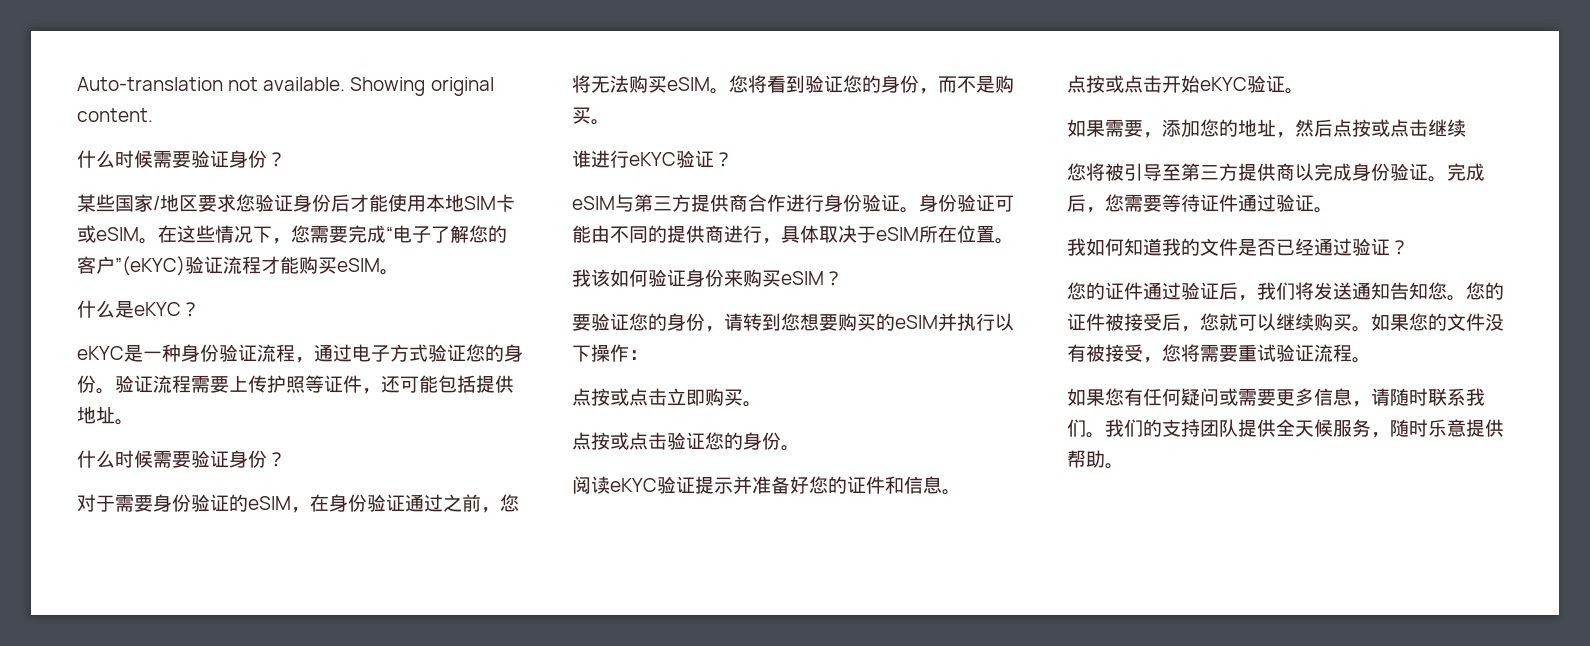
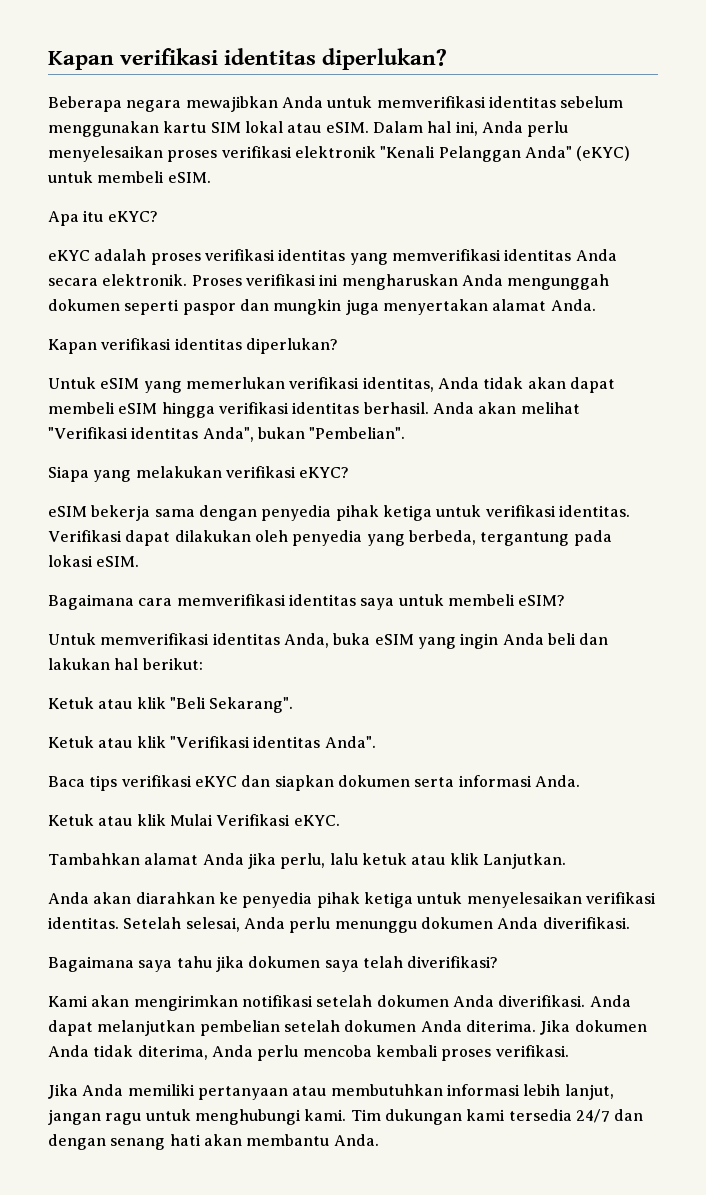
[77,77,494,96] [77,108,153,122] [77,150,286,168] [77,194,515,212] [77,225,507,244] [77,256,399,276] [77,300,200,318] [77,344,523,363] [77,375,514,394] [77,406,134,425] [77,450,286,468] [77,494,519,513] [572,75,1014,94] [572,107,610,125] [572,150,733,168] [572,194,1014,213] [572,225,1014,244] [572,269,843,287] [572,313,1014,332] [572,344,648,362] [572,388,762,407] [572,432,800,451] [572,476,961,495] [1067,75,1304,94] [1067,119,1466,138] [1067,163,1485,182] [1067,194,1333,213] [1067,238,1409,256] [1067,282,1504,301] [1067,313,1504,332] [1067,344,1371,363] [1067,388,1485,407] [1067,419,1504,438] [1067,450,1124,469] Auto-translation not available. Showing original content. // 什么时候需要验证身份？ // 某些国家/地区要求您验证身份后才能使用本地SIM卡或eSIM。在这些情况下，您需要完成“电子了解您的客户”(eKYC)验证流程才能购买eSIM。 // 什么是eKYC？ // eKYC是一种身份验证流程，通过电子方式验证您的身份。验证流程需要上传护照等证件，还可能包括提供地址。 // 什么时候需要验证身份？ // 对于需要身份验证的eSIM，在身份验证通过之前，您将无法购买eSIM。您将看到验证您的身份，而不是购买。 // 谁进行eKYC验证？ // eSIM与第三方提供商合作进行身份验证。身份验证可能由不同的提供商进行，具体取决于eSIM所在位置。 // 我该如何验证身份来购买eSIM？ // 要验证您的身份，请转到您想要购买的eSIM并执行以下操作： // 点按或点击立即购买。 // 点按或点击验证您的身份。 // 阅读eKYC验证提示并准备好您的证件和信息。 // 点按或点击开始eKYC验证。 // 如果需要，添加您的地址，然后点按或点击继续 // 您将被引导至第三方提供商以完成身份验证。完成后，您需要等待证件通过验证。 // 我如何知道我的文件是否已经通过验证？ // 您的证件通过验证后，我们将发送通知告知您。您的证件被接受后，您就可以继续购买。如果您的文件没有被接受，您将需要重试验证流程。 // 如果您有任何疑问或需要更多信息，请随时联系我们。我们的支持团队提供全天候服务，随时乐意提供帮助。 -> [48,48,448,70] [48,96,624,112] [48,121,569,137] [48,146,631,162] [48,171,211,183] [48,210,158,226] [48,249,617,265] [48,274,610,290] [48,299,596,315] [48,338,338,354] [48,377,615,393] [48,402,580,418] [48,427,406,442] [48,466,350,482] [48,505,630,521] [48,530,612,546] [48,555,140,567] [48,594,566,610] [48,633,609,649] [48,658,203,670] [48,697,294,713] [48,736,376,748] [48,775,580,791] [48,814,340,826] [48,853,566,869] [48,892,656,908] [48,917,630,933] [48,956,499,972] [48,995,631,1011] [48,1020,647,1036] [48,1045,569,1061] [48,1084,614,1100] [48,1109,644,1125] [48,1134,379,1150] Kapan verifikasi identitas diperlukan? // Beberapa negara mewajibkan Anda untuk memverifikasi identitas sebelum menggunakan kartu SIM lokal atau eSIM. Dalam hal ini, Anda perlu menyelesaikan proses verifikasi elektronik "Kenali Pelanggan Anda" (eKYC) untuk membeli eSIM. // Apa itu eKYC? // eKYC adalah proses verifikasi identitas yang memverifikasi identitas Anda secara elektronik. Proses verifikasi ini mengharuskan Anda mengunggah dokumen seperti paspor dan mungkin juga menyertakan alamat Anda. // Kapan verifikasi identitas diperlukan? // Untuk eSIM yang memerlukan verifikasi identitas, Anda tidak akan dapat membeli eSIM hingga verifikasi identitas berhasil. Anda akan melihat "Verifikasi identitas Anda", bukan "Pembelian". // Siapa yang melakukan verifikasi eKYC? // eSIM bekerja sama dengan penyedia pihak ketiga untuk verifikasi identitas. Verifikasi dapat dilakukan oleh penyedia yang berbeda, tergantung pada lokasi eSIM. // Bagaimana cara memverifikasi identitas saya untuk membeli eSIM? // Untuk memverifikasi identitas Anda, buka eSIM yang ingin Anda beli dan lakukan hal berikut: // Ketuk atau klik "Beli Sekarang". // Ketuk atau klik "Verifikasi identitas Anda". // Baca tips verifikasi eKYC dan siapkan dokumen serta informasi Anda. // Ketuk atau klik Mulai Verifikasi eKYC. // Tambahkan alamat Anda jika perlu, lalu ketuk atau klik Lanjutkan. // Anda akan diarahkan ke penyedia pihak ketiga untuk menyelesaikan verifikasi identitas. Setelah selesai, Anda perlu menunggu dokumen Anda diverifikasi. // Bagaimana saya tahu jika dokumen saya telah diverifikasi? // Kami akan mengirimkan notifikasi setelah dokumen Anda diverifikasi. Anda dapat melanjutkan pembelian setelah dokumen Anda diterima. Jika dokumen Anda tidak diterima, Anda perlu mencoba kembali proses verifikasi. // Jika Anda memiliki pertanyaan atau membutuhkan informasi lebih lanjut, jangan ragu untuk menghubungi kami. Tim dukungan kami tersedia 24/7 dan dengan senang hati akan membantu Anda.

